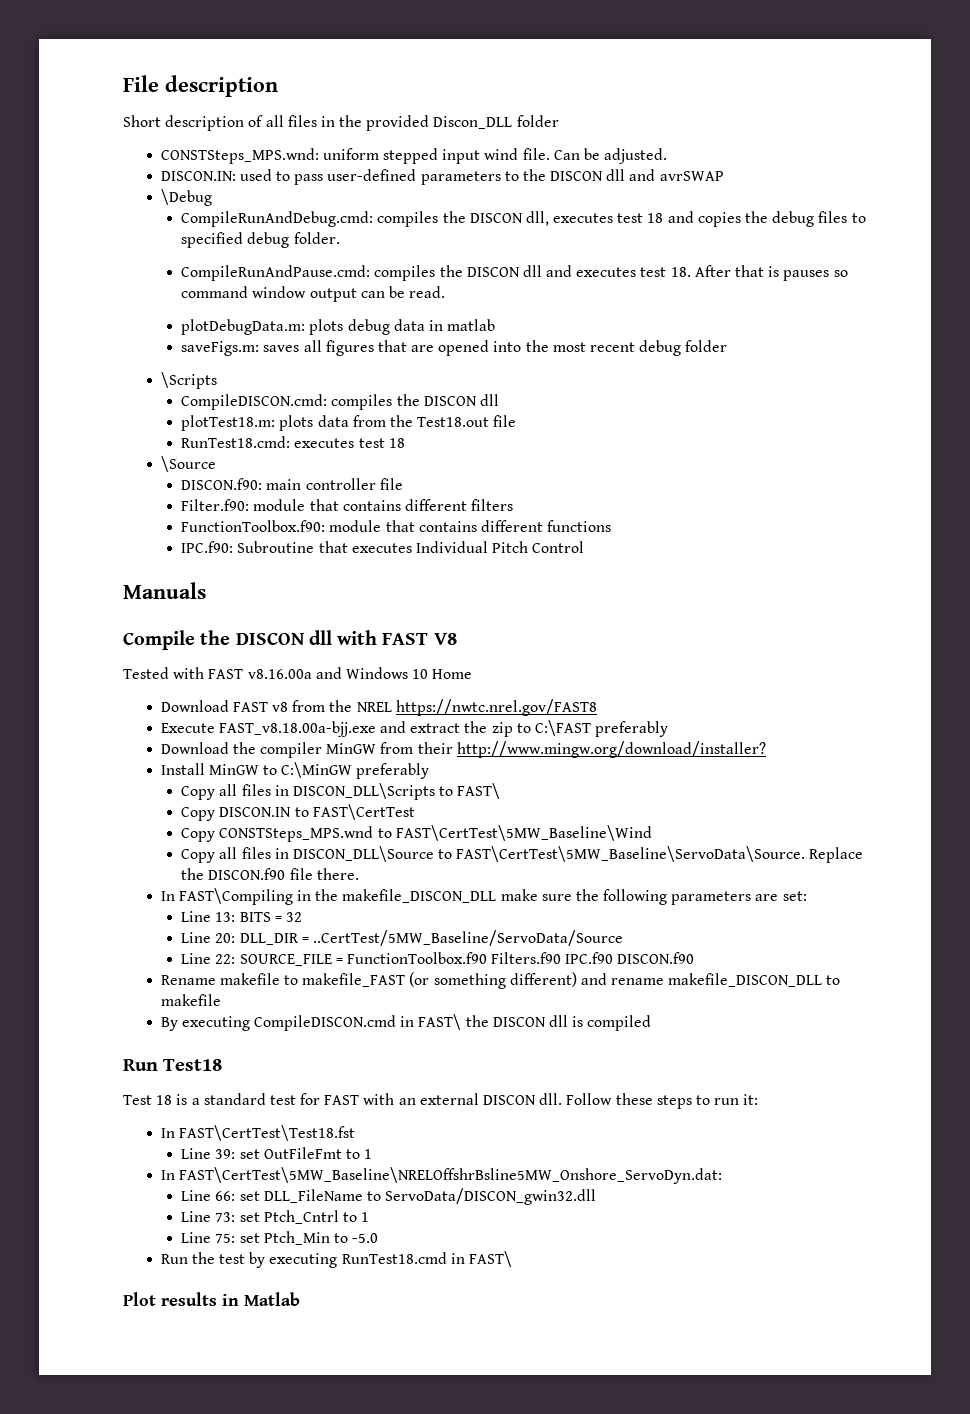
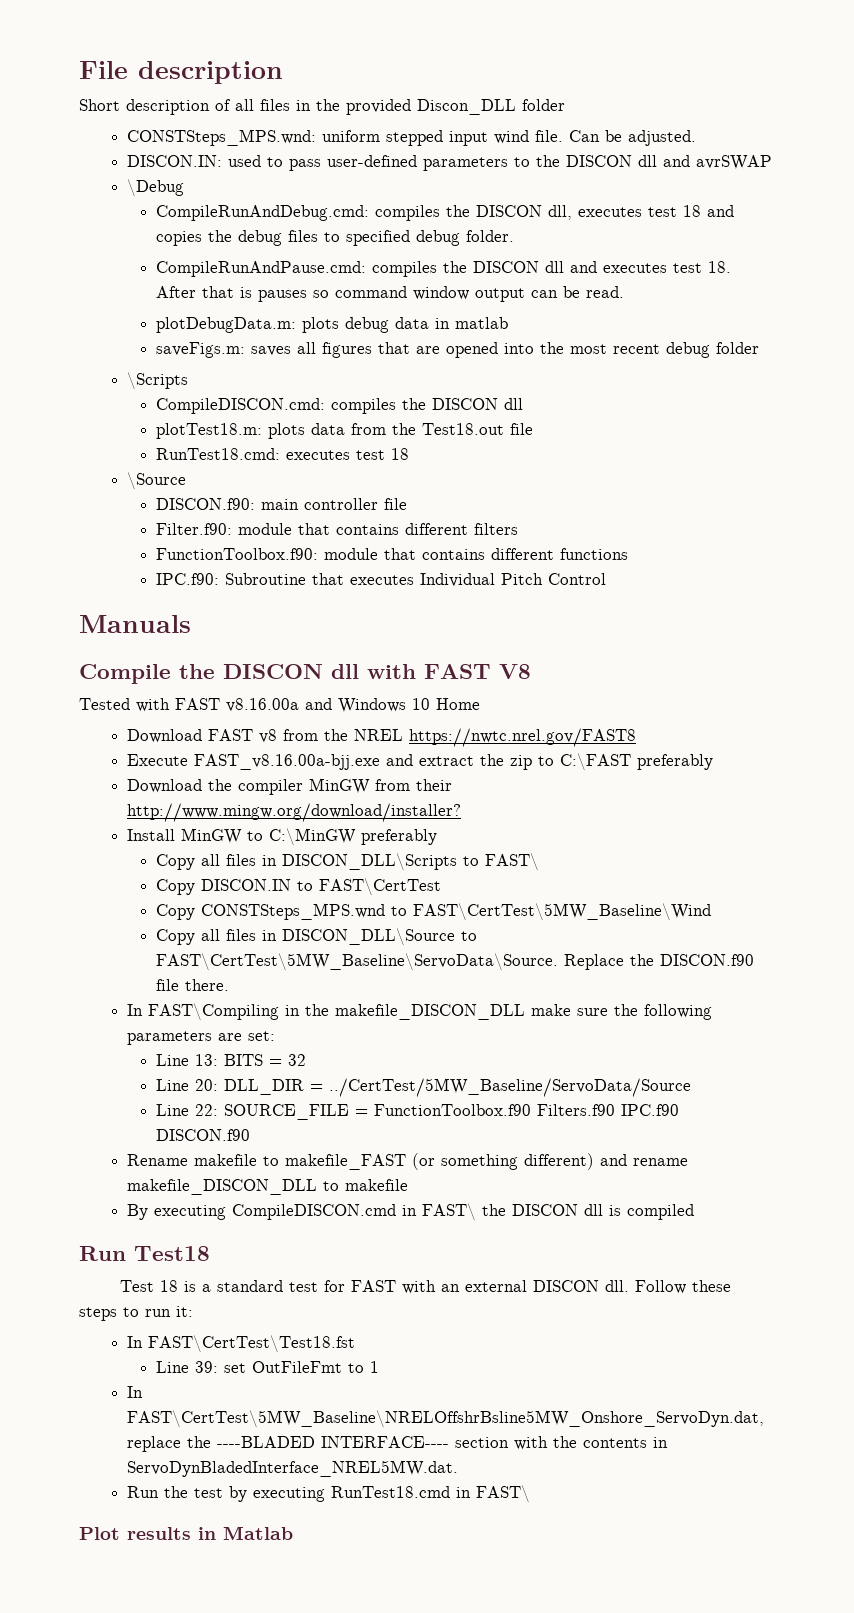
[218,721,376,737] FAST_v8.18.00a-bjj.exe -> [193,754,380,770] FAST_v8.16.00a-bjj.exe
[312,930,623,946] ..CertTest/5MW_Baseline/ServoData/Source -> [328,1078,691,1097] ../CertTest/5MW_Baseline/ServoData/Source
[178,1167,722,1184] [181,1188,597,1205] [181,1210,370,1224] [181,1231,379,1245] FAST\CertTest\5MW_Baseline\NRELOffshrBsline5MW_Onshore_ServoDyn.dat: // Line 66: set DLL_FileName to ServoData/DISCON_gwin32.dll // Line 73: set Ptch_Cntrl to 1 // Line 75: set Ptch_Min to -5.0 -> [126,1410,764,1428] [126,1436,668,1452] [126,1460,458,1477] FAST\CertTest\5MW_Baseline\NRELOffshrBsline5MW_Onshore_ServoDyn.dat, replace the ----BLADED INTERFACE---- section with the contents in ServoDynBladedInterface_NREL5MW.dat.

